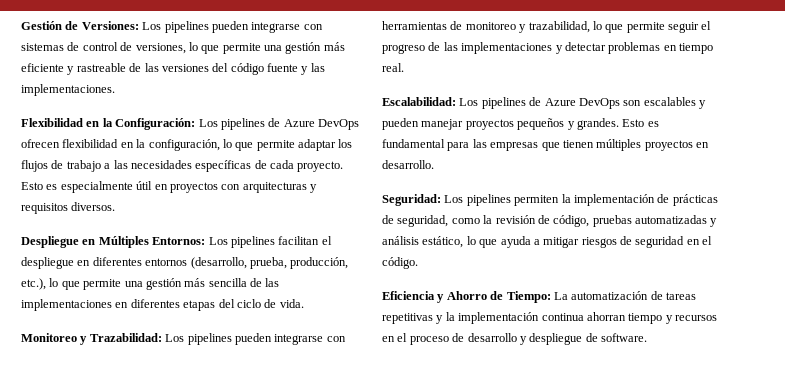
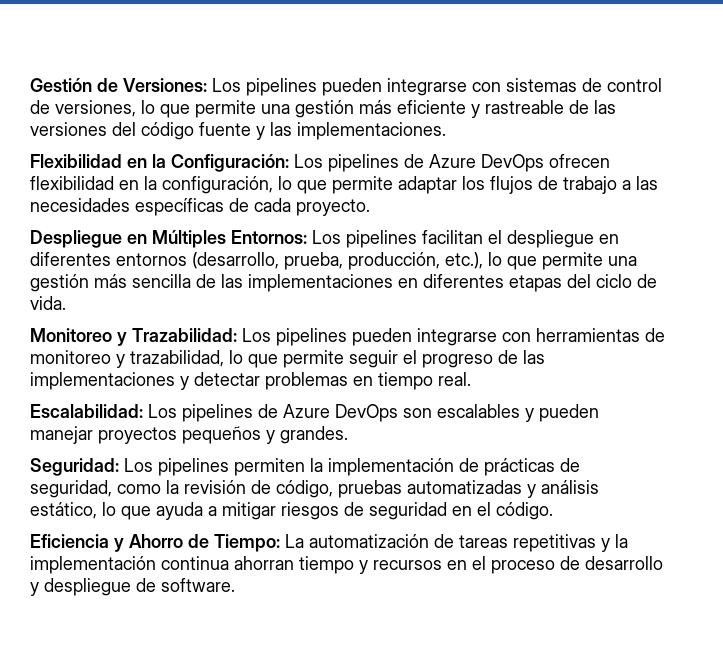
[21,181,317,193] [21,202,116,214] Esto es especialmente útil en proyectos con arquitecturas y requisitos diversos. -> (370, 207) none
[622,119,659,127] [382,139,709,151] [382,160,434,169] Esto es fundamental para las empresas que tienen múltiples proyectos en desarrollo. -> (348, 435) none

